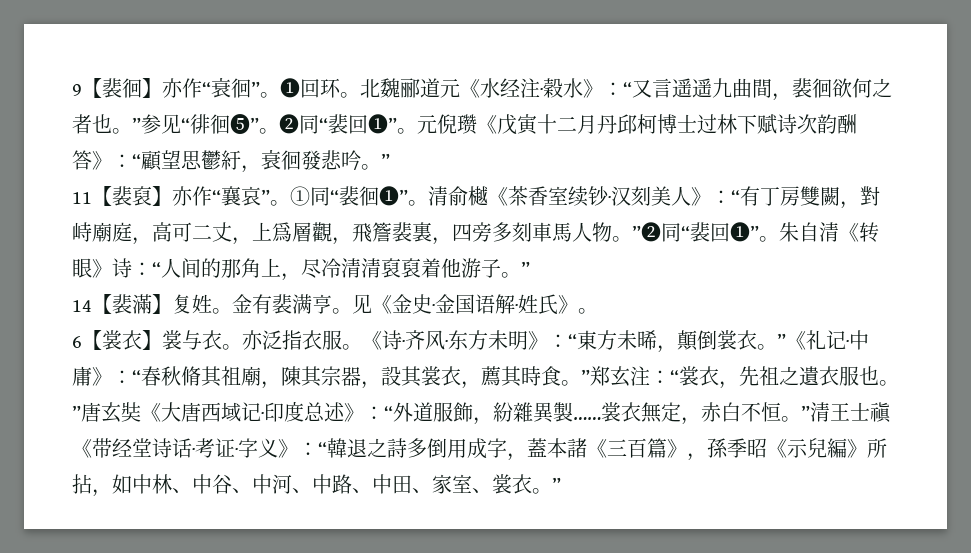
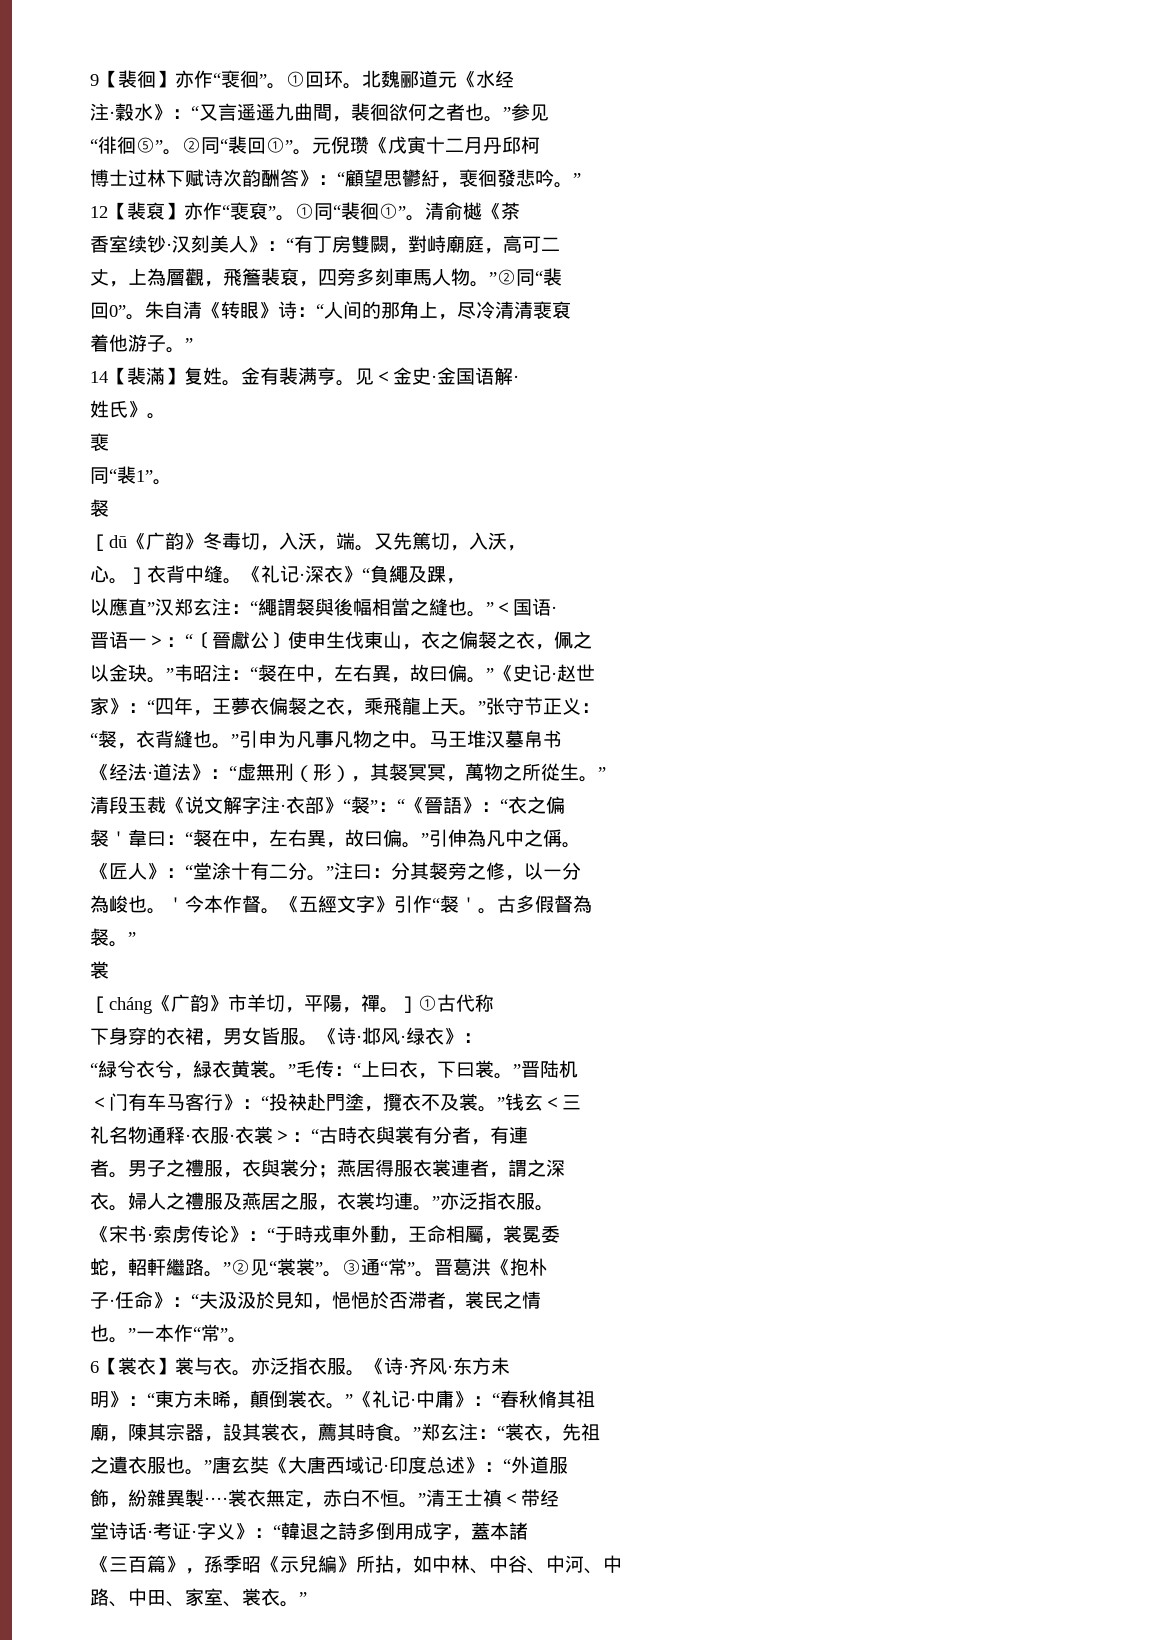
[211,78,231,98] 衰 -> [221,70,240,88] 裵
[280,78,300,98] ❶ -> [286,71,305,87] ①
(520, 87) none -> (514, 79) //
(181, 124) none -> (549, 112) //
[230,114,397,134] ❺”。❷同“裴回❶” -> [136,136,293,155] ⑤”。②同“裴回①”
(657, 124) none -> (540, 145) //
[261,150,281,170] 衰 -> [459,169,478,187] 裵
[72,192,92,204] 11 -> [90,206,108,218] 12
[221,186,261,206] 襄哀 -> [230,202,268,220] 裵裒
[379,186,408,206] ❶” -> [379,203,406,219] ①”
(528, 196) none -> (520, 211) //
[212,222,292,245] 丈，上爲 -> [90,268,166,287] // 丈，上為
[412,222,432,242] 裏 -> [280,268,299,286] 裒
[632,222,759,242] ”❷同“裴回❶” -> [489,268,562,286] [90,302,126,319] ”②同“裴 // 回0”
[381,258,421,278] 裒裒 -> [533,301,571,319] 裵裒 //
[372,295,392,314] 《 -> [374,371,393,383] ＜
(518, 308) none -> (519, 379) //
(598, 311) none -> [90,433,109,451] [90,466,172,485] [90,499,109,517] [90,532,526,551] [90,565,465,584] [90,598,557,617] [90,631,592,650] [90,664,595,683] [90,697,600,716] [90,730,562,749] [90,763,606,782] [90,796,565,814] [90,829,581,848] [90,862,581,881] [90,895,592,914] [90,928,136,947] [90,961,109,979] [90,994,494,1014] [90,1027,482,1046] [90,1060,578,1079] [90,1093,581,1112] [90,1126,528,1145] [90,1159,565,1178] [90,1192,554,1211] [90,1225,560,1244] [90,1258,548,1277] [90,1291,541,1310] [90,1324,247,1343] // 裵 // 同“裴1”。 // 裻 // ［dū《广韵》冬毒切，入沃，端。又先篤切，入沃， // 心。］衣背中缝。《礼记·深衣》“負繩及踝， // 以應直”汉郑玄注：“繩謂裻與後幅相當之縫也。”＜国语· // 晋语一＞：“〔晉獻公〕使申生伐東山，衣之偏裻之衣，佩之 // 以金玦。”韦昭注：“裻在中，左右異，故曰偏。”《史记·赵世 // 家》：“四年，王夢衣偏裻之衣，乘飛龍上天。”张守节正义： // “裻，衣背縫也。”引申为凡事凡物之中。马王堆汉墓帛书 // 《经法·道法》：“虚無刑（形），其裻冥冥，萬物之所從生。” // 清段玉裁《说文解字注·衣部》“裻”：“《晉語》：“衣之偏 // 裻＇韋曰：“裻在中，左右異，故曰偏。”引伸為凡中之偁。 // 《匠人》：“堂涂十有二分。”注曰：分其裻旁之修，以一分 // 為峻也。＇今本作督。《五經文字》引作“裻＇。古多假督為 // 裻。” // 裳 // ［cháng《广韵》市羊切，平陽，禪。］①古代称 // 下身穿的衣裙，男女皆服。《诗·邶风·绿衣》： // “緑兮衣兮，緑衣黄裳。”毛传：“上曰衣，下曰裳。”晋陆机 // ＜门有车马客行》：“投袂赴門塗，攬衣不及裳。”钱玄＜三 // 礼名物通释·衣服·衣裳＞：“古時衣與裳有分者，有連 // 者。男子之禮服，衣與裳分；燕居得服衣裳連者，謂之深 // 衣。婦人之禮服及燕居之服，衣裳均連。”亦泛指衣服。 // 《宋书·索虏传论》：“于時戎車外動，王命相屬，裳冕委 // 蛇，軺軒繼路。”②见“裳裳”。③通“常”。晋葛洪《抱朴 // 子·任命》：“夫汲汲於見知，悒悒於否滞者，裳民之情 // 也。”一本作“常”。
(508, 340) none -> (510, 1366) //
(241, 376) none -> (595, 1399) //
(779, 376) none -> (600, 1432) //
(453, 412) none -> (568, 1465) //
[573,417,601,420] …… -> [204,1497,228,1505] ····
[72,439,92,458] 《 -> [502,1493,521,1505] ＜
(132, 447) none -> (559, 1498) //
(587, 448) none -> (528, 1531) //
(332, 484) none -> (622, 1564) //

